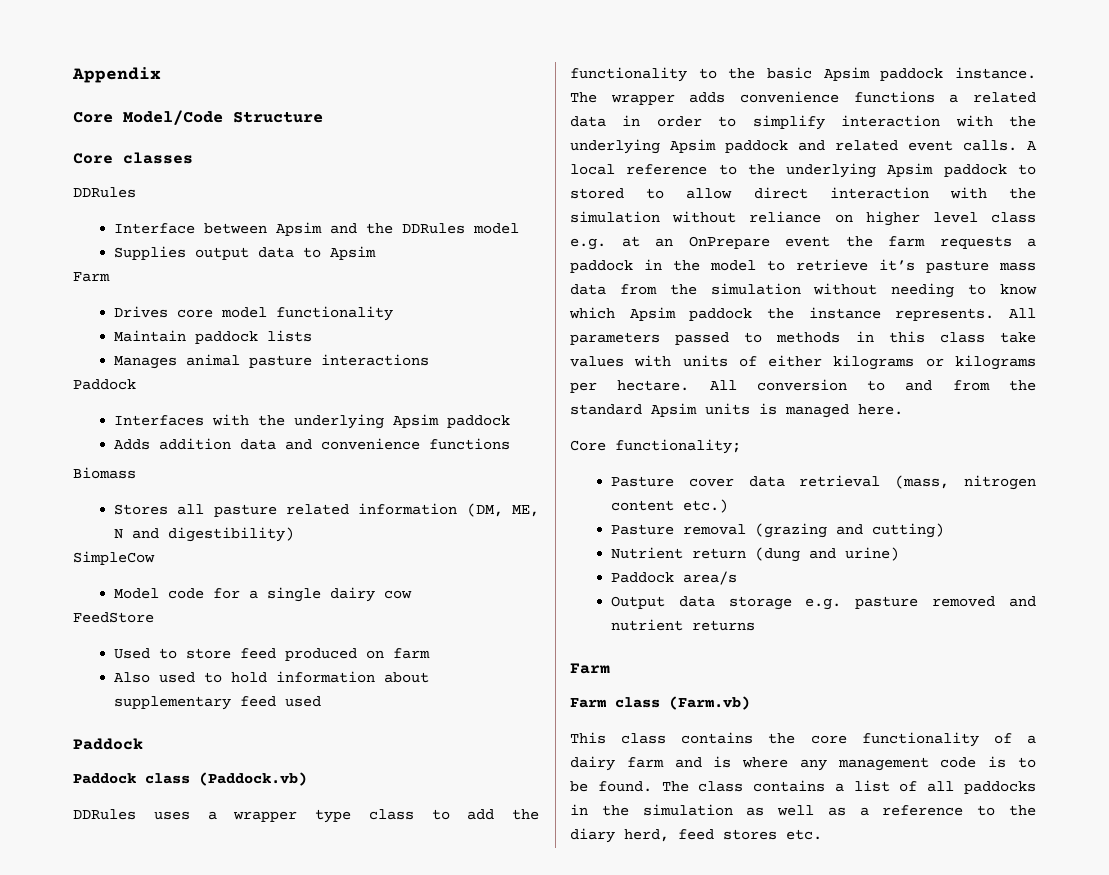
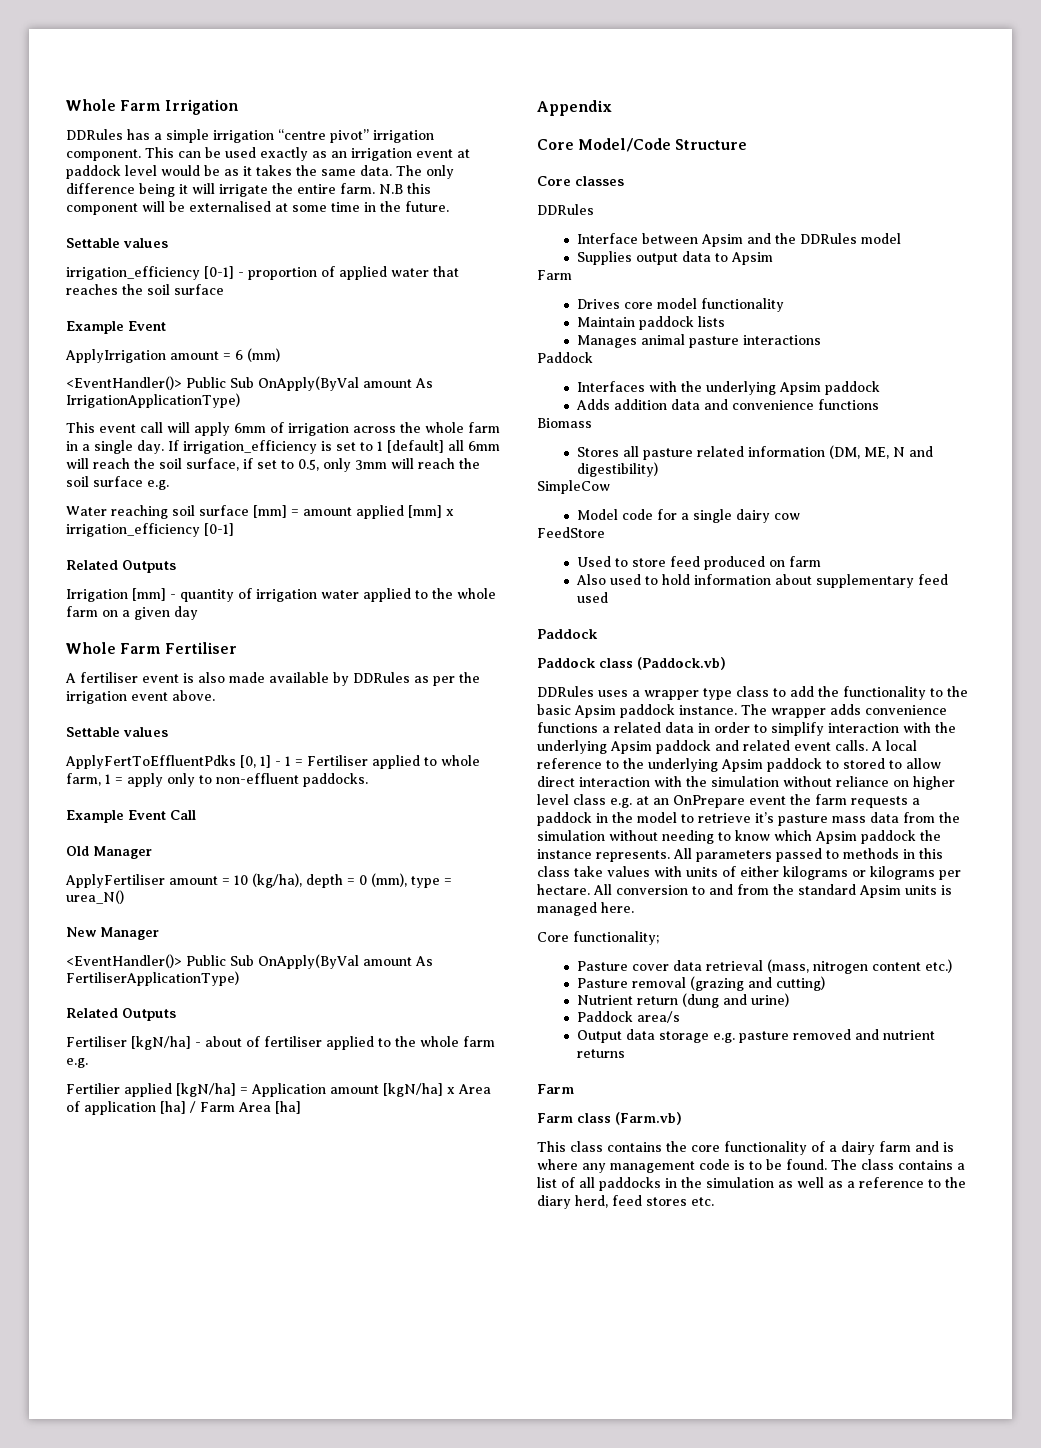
(72, 75) none -> [66,99,239,115] [66,129,434,143] [66,147,470,161] [66,165,454,179] [66,183,431,197] [66,201,449,215] [66,238,168,248] [66,266,459,280] [66,284,224,295] [66,321,166,334] [65,348,280,363] [66,376,433,391] [66,393,240,408] [66,422,500,436] [66,440,500,454] [66,458,480,472] [66,476,169,490] [66,505,454,519] [66,523,234,537] [66,560,176,573] [66,588,496,602] [66,606,198,620] [66,642,238,654] [65,672,480,686] [66,690,215,704] [66,727,168,737] [65,755,480,769] [66,773,368,787] [66,810,196,823] [66,846,152,859] [65,873,452,888] [66,890,124,904] [66,927,159,940] [66,954,433,969] [66,971,239,986] [66,1008,176,1021] [66,1036,495,1050] [66,1058,88,1068] [66,1083,491,1097] [66,1101,301,1115] Whole Farm Irrigation // DDRules has a simple irrigation “centre pivot” irrigation component. This can be used exactly as an irrigation event at paddock level would be as it takes the same data. The only difference being it will irrigate the entire farm. N.B this component will be externalised at some time in the future. // Settable values // irrigation_efficiency [0-1] - proportion of applied water that reaches the soil surface // Example Event // ApplyIrrigation amount = 6 (mm) // <EventHandler()> Public Sub OnApply(ByVal amount As IrrigationApplicationType) // This event call will apply 6mm of irrigation across the whole farm in a single day. If irrigation_efficiency is set to 1 [default] all 6mm will reach the soil surface, if set to 0.5, only 3mm will reach the soil surface e.g. // Water reaching soil surface [mm] = amount applied [mm] x irrigation_efficiency [0-1] // Related Outputs // Irrigation [mm] - quantity of irrigation water applied to the whole farm on a given day // Whole Farm Fertiliser // A fertiliser event is also made available by DDRules as per the irrigation event above. // Settable values // ApplyFertToEffluentPdks [0, 1] - 1 = Fertiliser applied to whole farm, 1 = apply only to non-effluent paddocks. // Example Event Call // Old Manager // ApplyFertiliser amount = 10 (kg/ha), depth = 0 (mm), type = urea_N() // New Manager // <EventHandler()> Public Sub OnApply(ByVal amount As FertiliserApplicationType) // Related Outputs // Fertiliser [kgN/ha] - about of fertiliser applied to the whole farm e.g. // Fertilier applied [kgN/ha] = Application amount [kgN/ha] x Area of application [ha] / Farm Area [ha] //

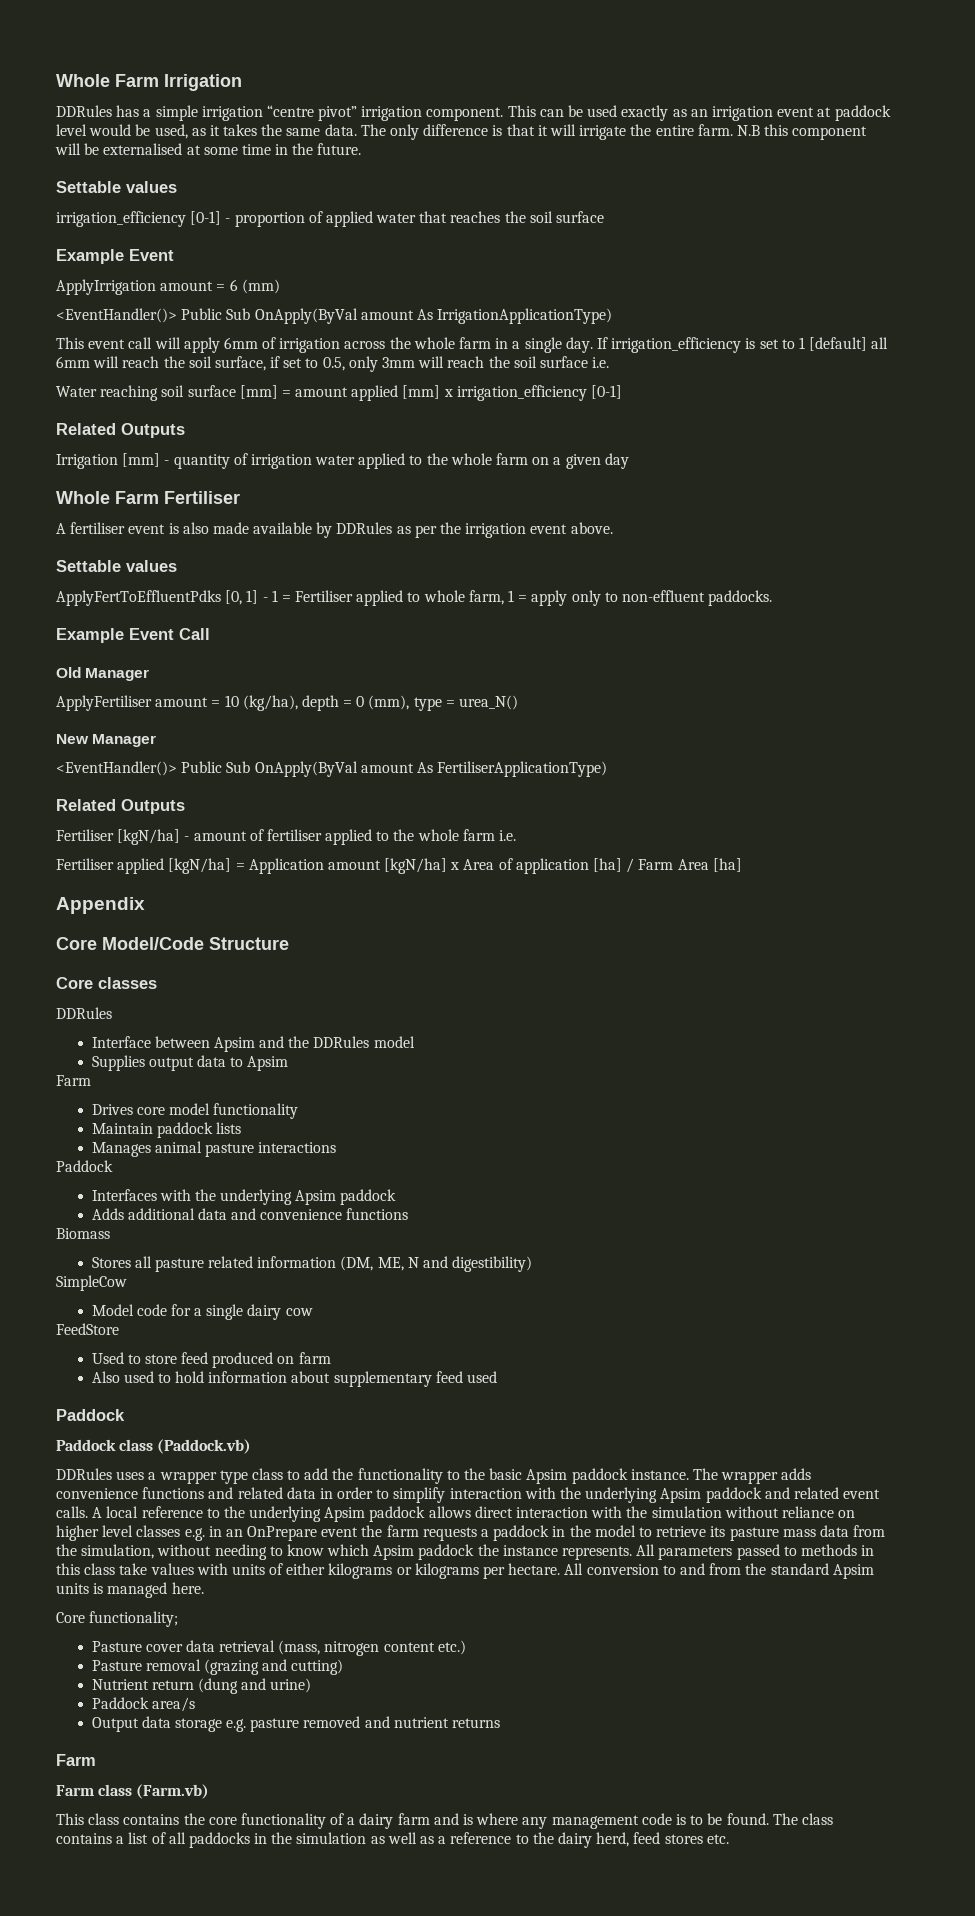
(220, 170) none -> [154,124,188,139] used,
[139,183,175,197] being -> [492,124,535,136] is that
[147,480,169,490] e.g. -> [592,357,610,368] i.e.
[205,1036,242,1047] about -> [193,831,247,841] amount
[66,1058,88,1068] [66,1083,120,1094] e.g. // Fertilier -> [499,830,517,841] [56,858,114,870] i.e. // Fertiliser
[613,399,667,410] addition -> [127,1208,195,1220] additional
[602,726,610,733] a -> [208,1487,234,1499] and
[826,758,941,769] to stored to allow -> [428,1506,471,1518] allows
[573,794,649,808] class e.g. at -> [136,1525,222,1541] classes e.g. in
[755,812,774,823] it’s -> [710,1526,726,1537] its
[537,830,605,841] simulation -> [81,1544,155,1559] simulation,
[537,1195,571,1209] diary -> [557,1832,592,1848] dairy

